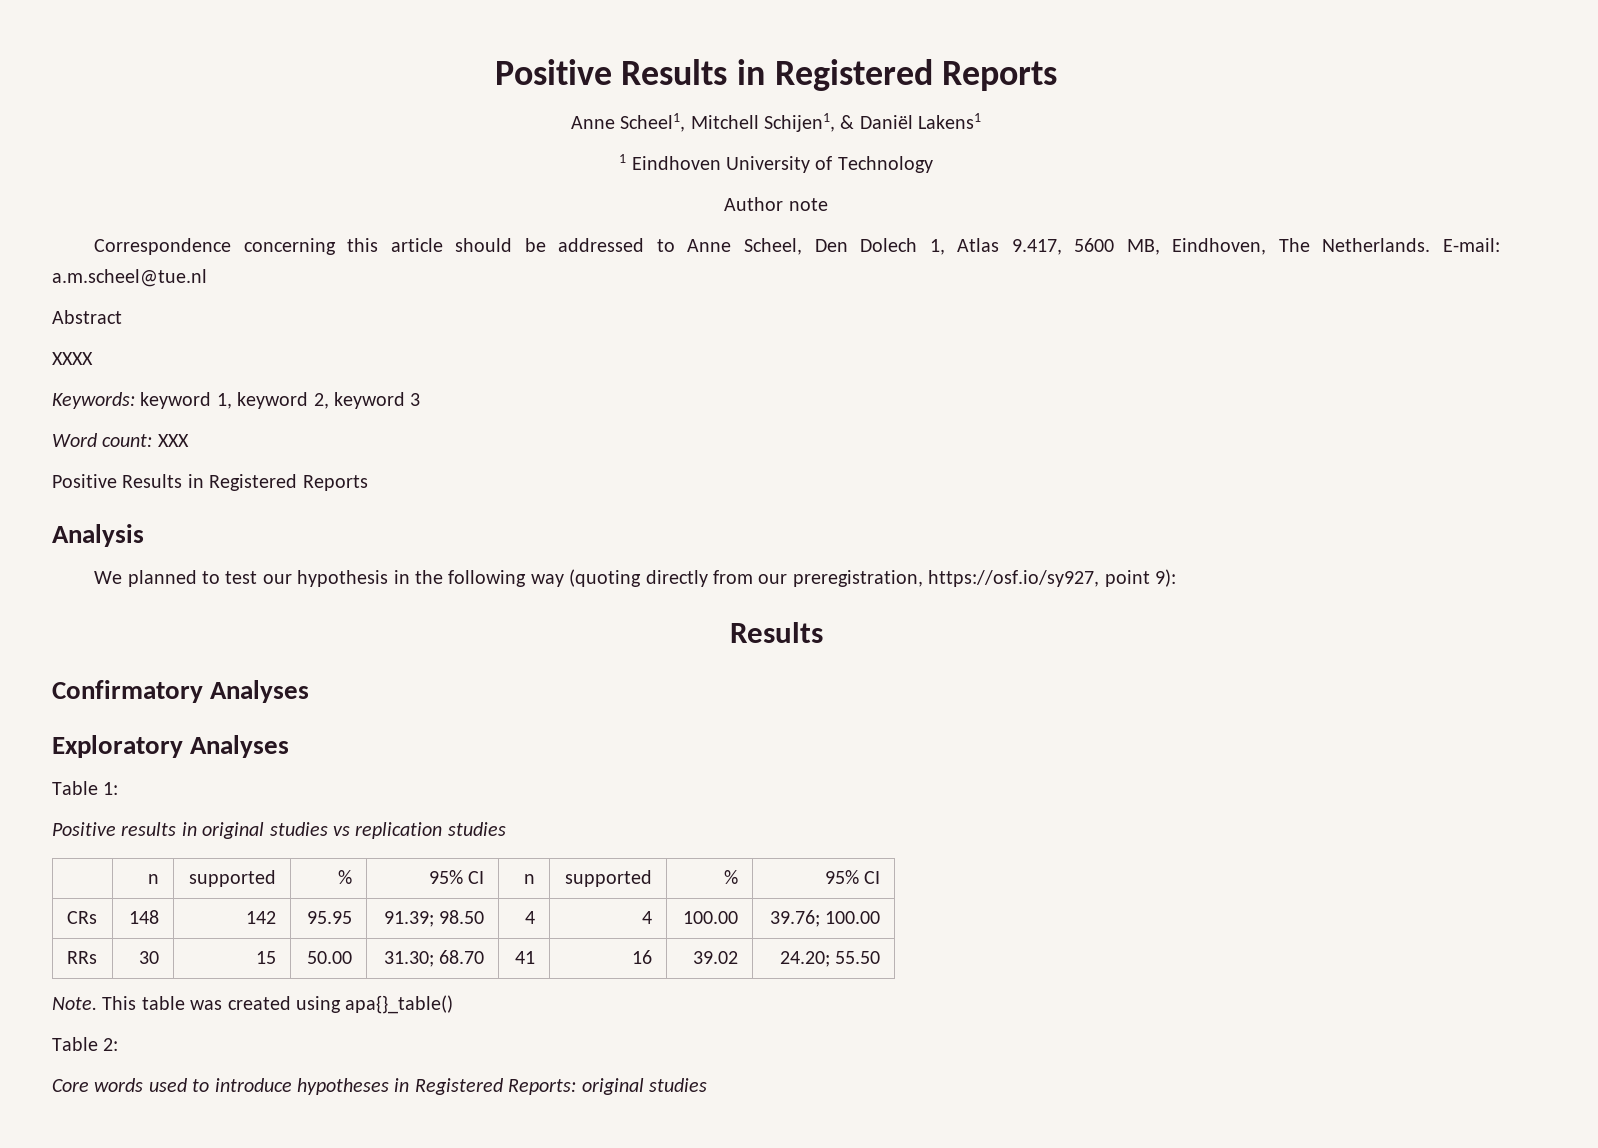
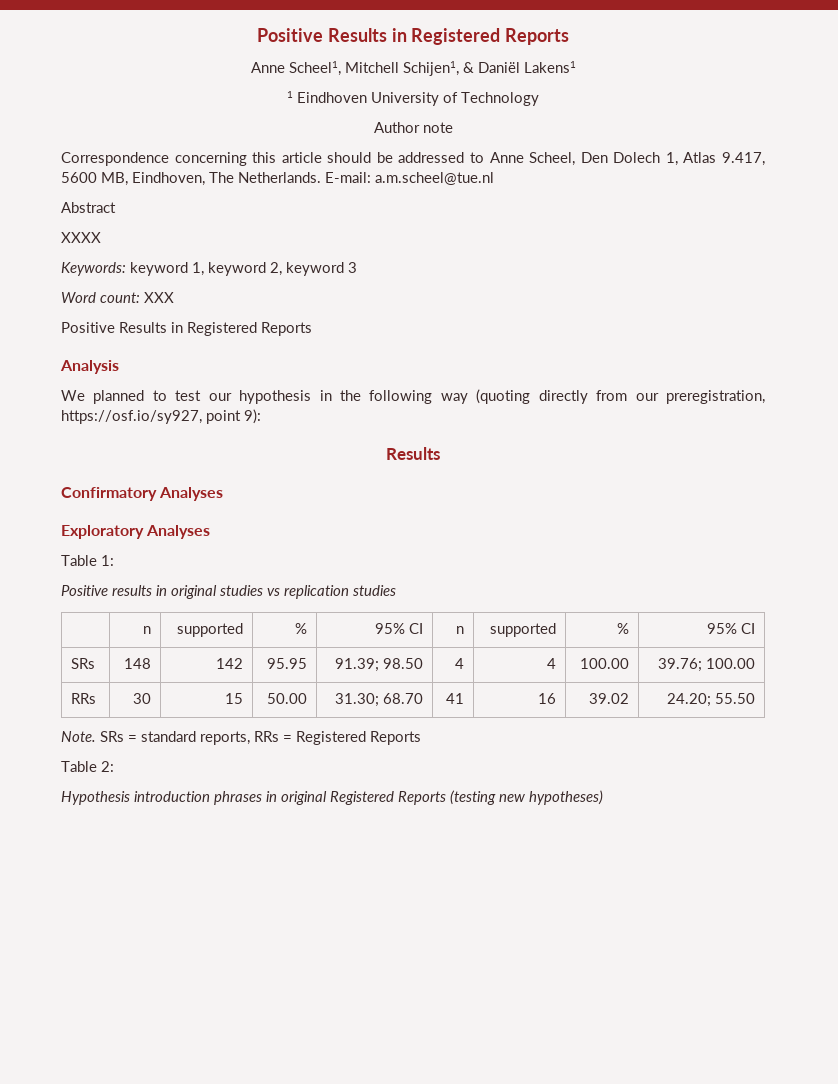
[66,911,97,924] CRs -> [71,658,96,669] SRs
[102,995,454,1014] [52,1037,119,1051] [52,1078,707,1095] This table was created using apa{}_table() // Table 2: // Core words used to introduce hypotheses in Registered Reports: original studies -> [100,731,421,745] [61,761,114,772] [61,790,603,805] SRs = standard reports, RRs = Registered Reports // Table 2: // Hypothesis introduction phrases in original Registered Reports (testing new hypotheses)

